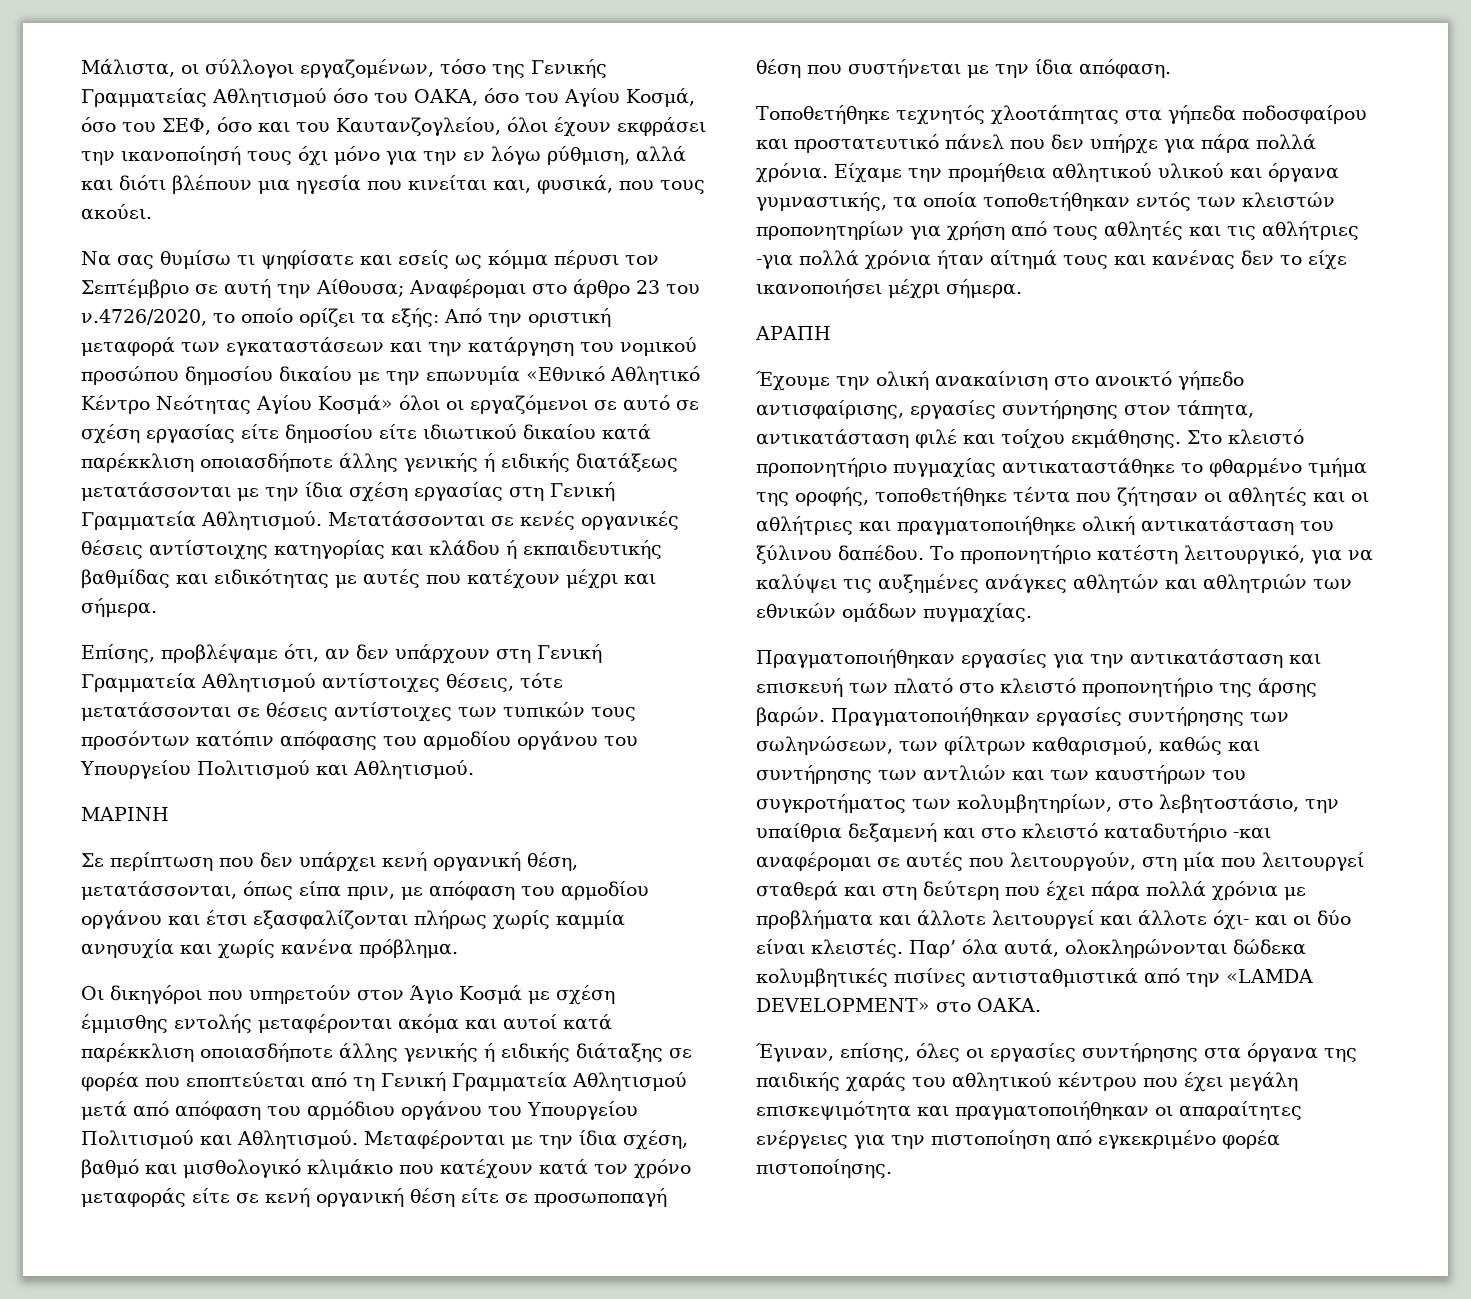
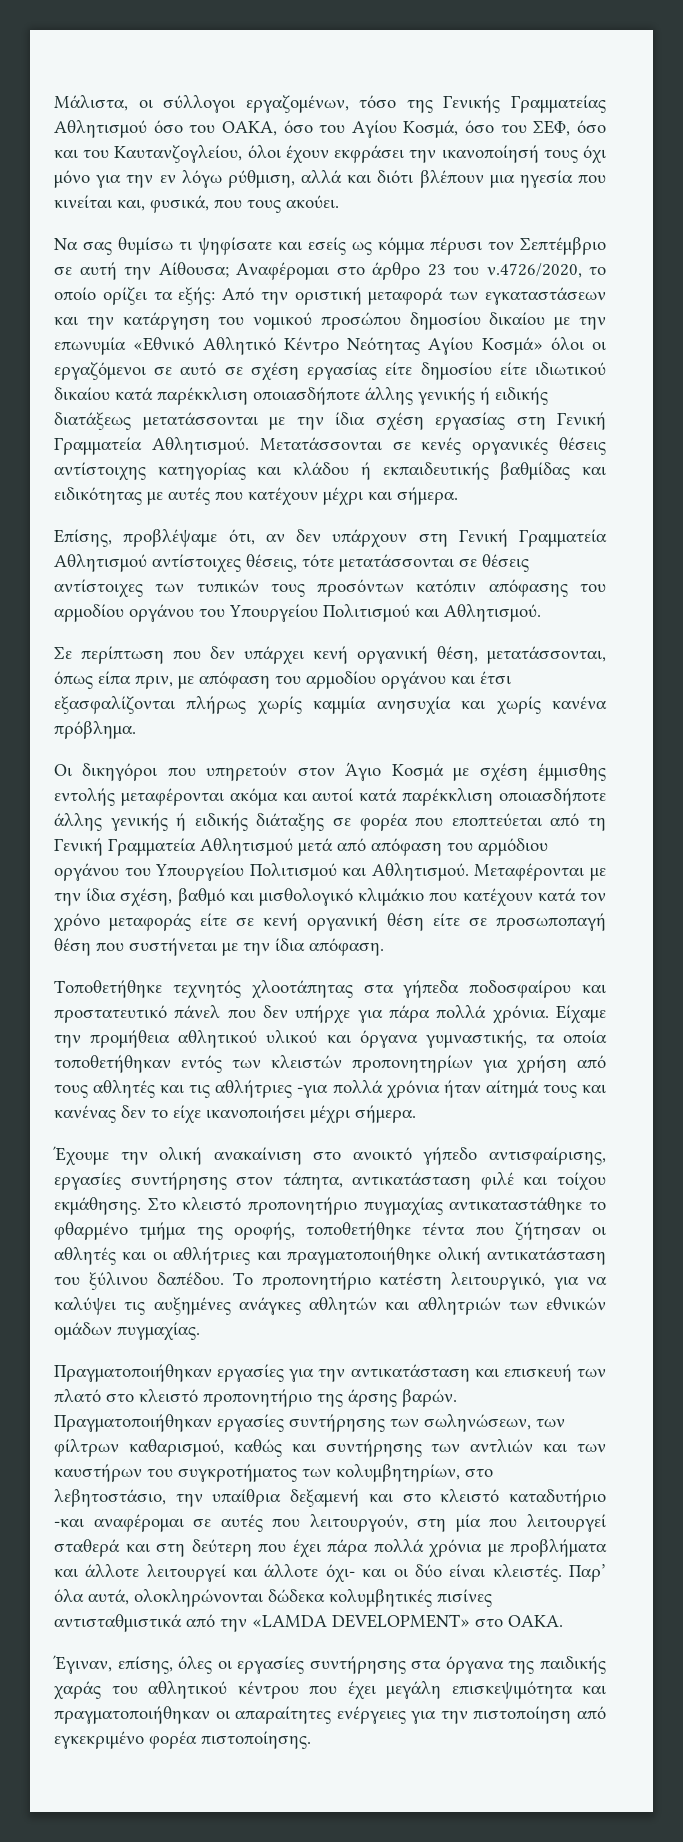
[81,807,169,821] // ΜΑΡΙΝΗ -> (541, 613) none
[755,326,831,340] // ΑΡΑΠΗ -> (416, 1114) none

